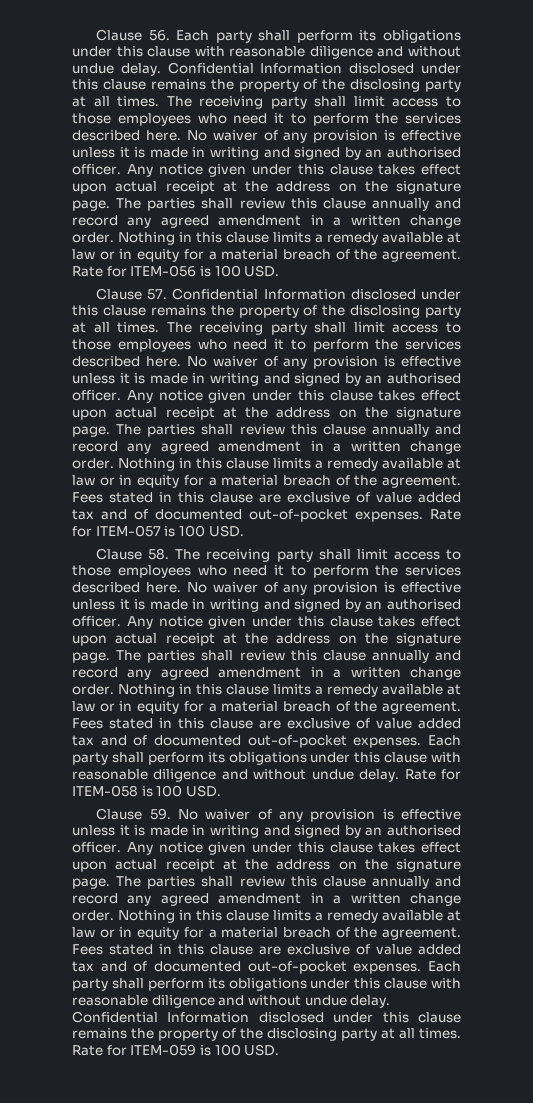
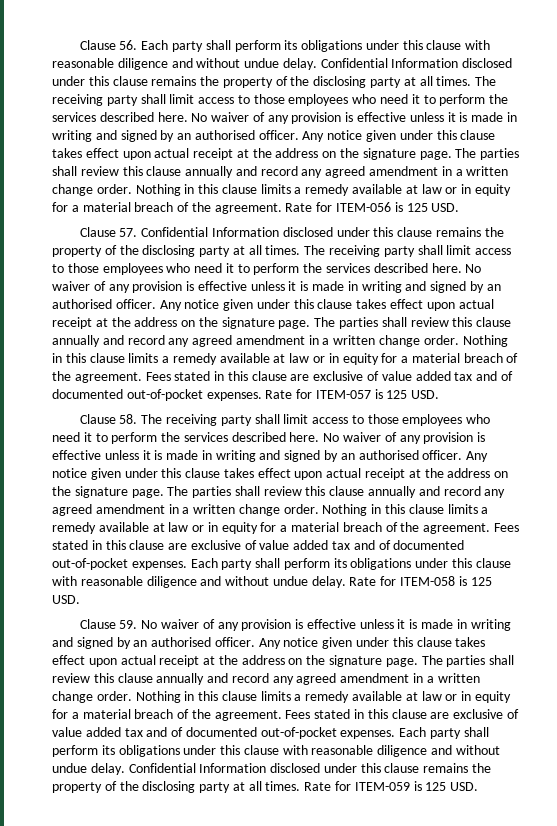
[214,265,241,277] 100 -> [406,203,428,212] 125
[178,525,205,537] 100 -> [386,390,408,399] 125
[156,785,183,797] 100 -> [470,577,492,586] 125
[214,1044,241,1056] 100 -> [425,782,447,791] 125

